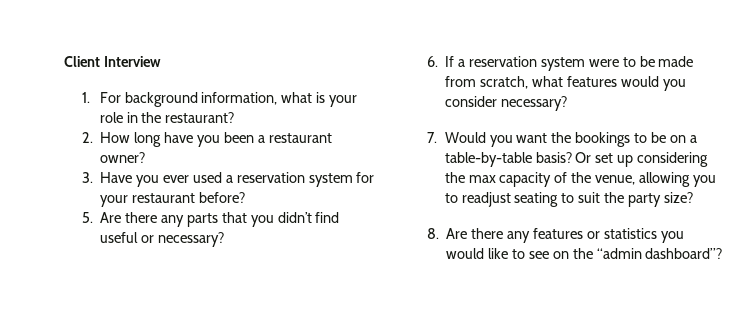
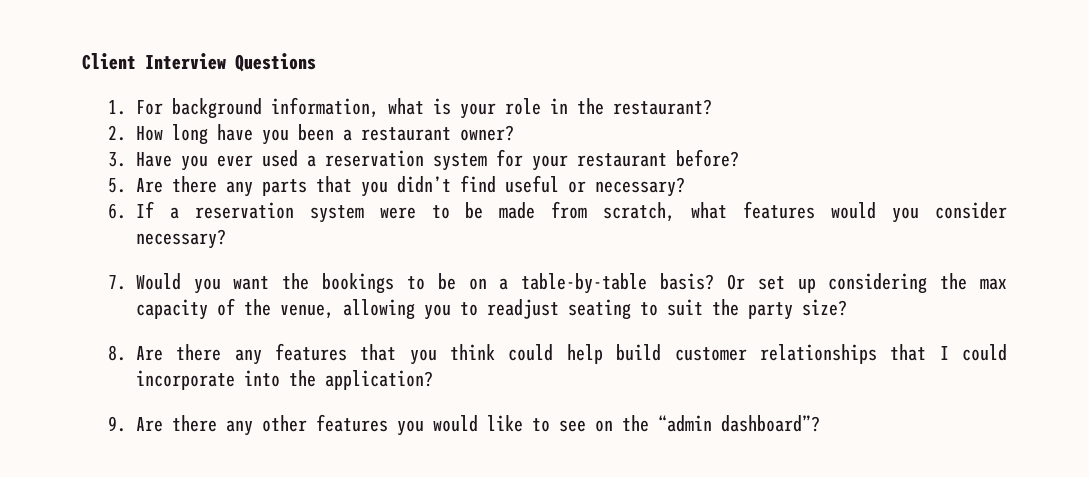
(161, 61) none -> [235,53,316,72] Questions
[586,228,657,239] or statistics -> [360,344,1008,365] [135,370,433,390] [107,414,388,436] that you think could help build customer relationships that I could incorporate into the application? // 9. Are there any other features

